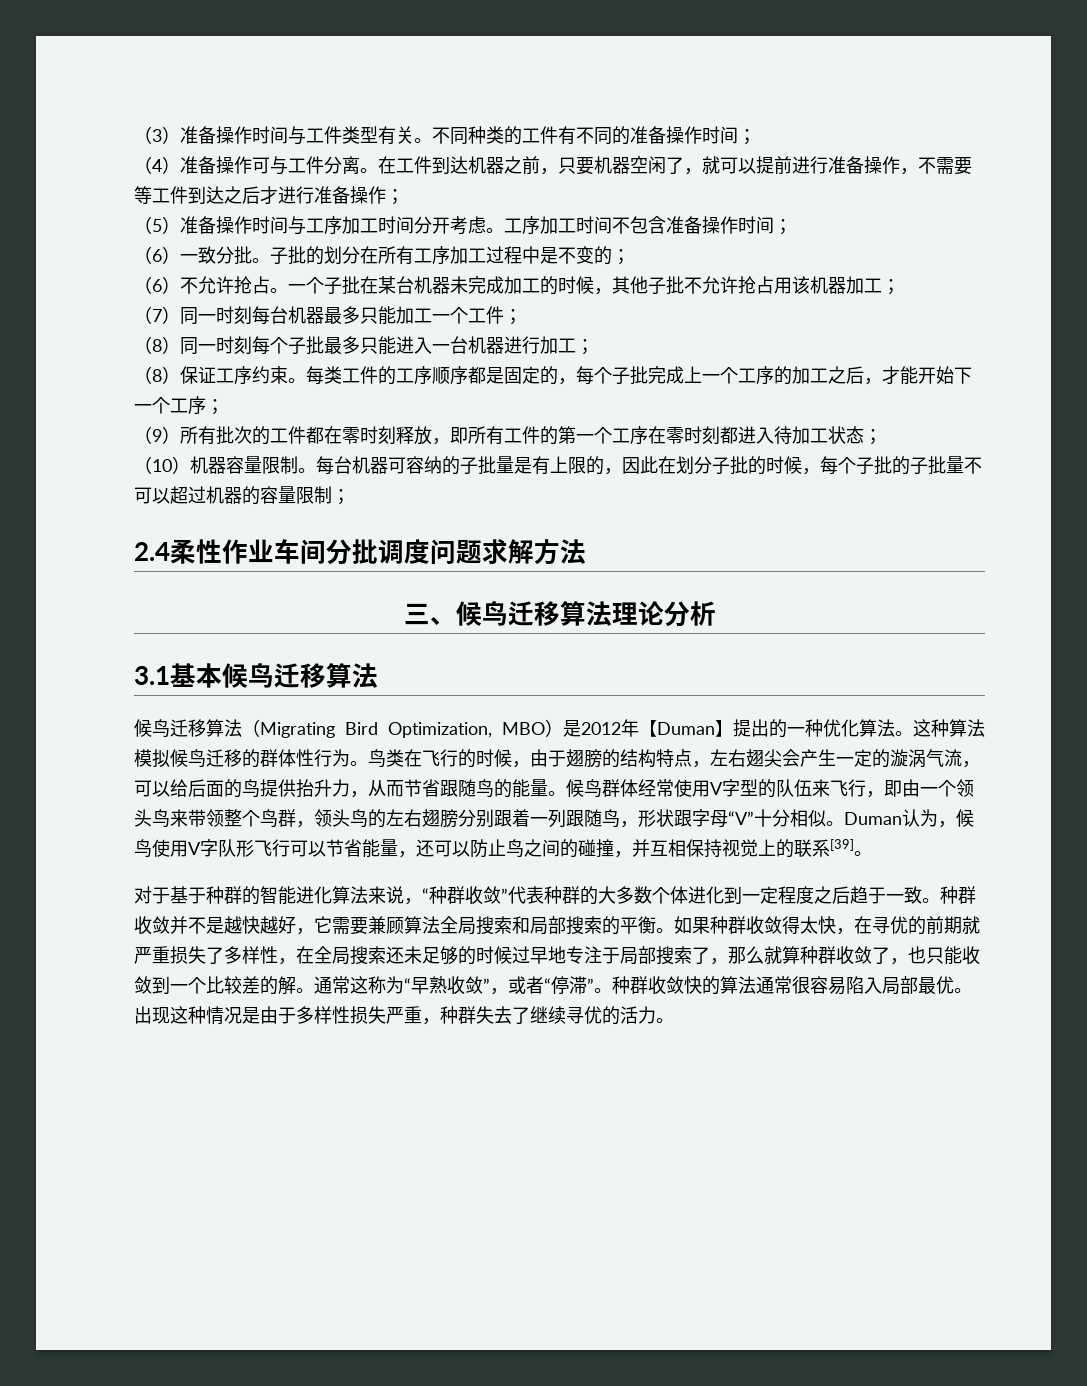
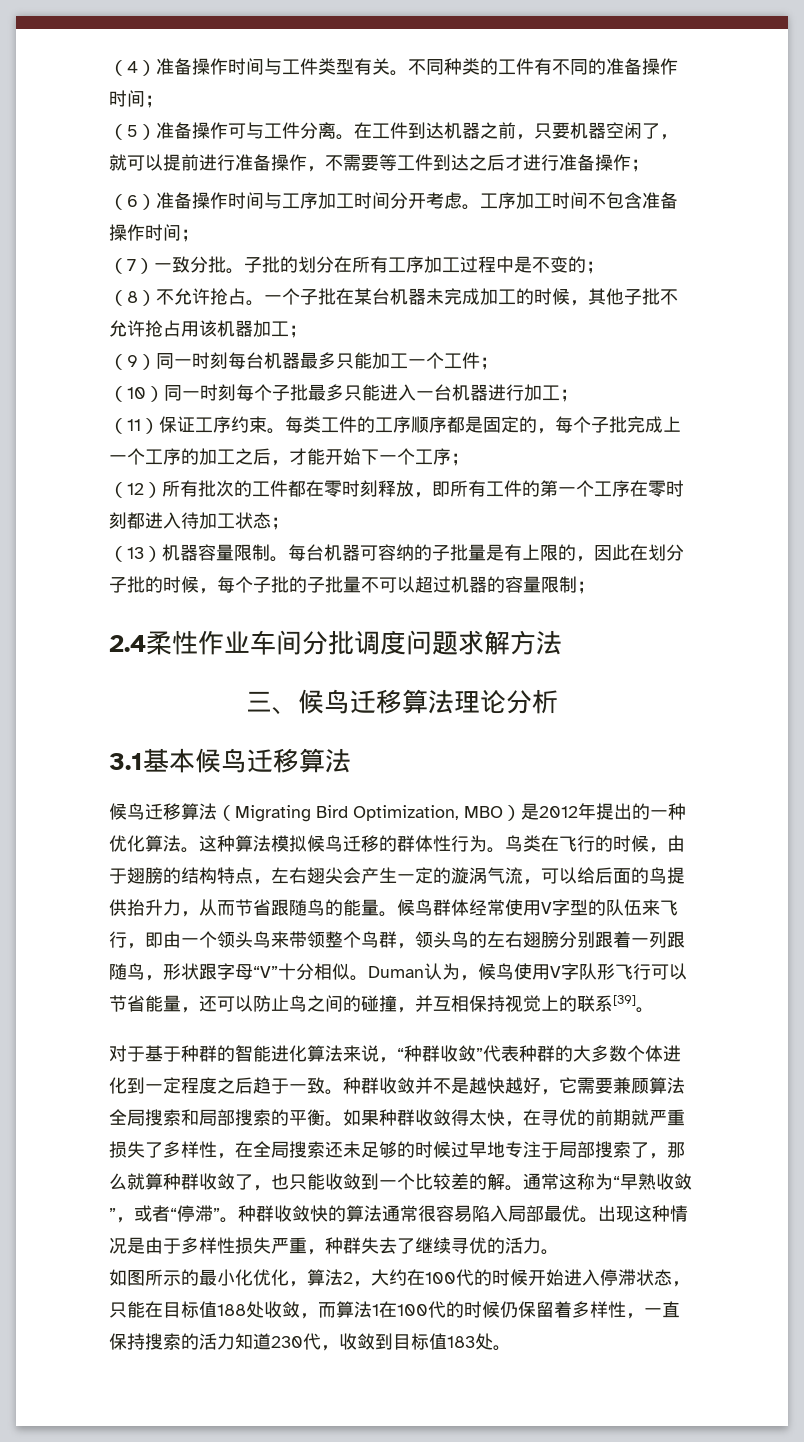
[134,126,162,144] （3 -> [109,60,138,76] （4
[152,159,162,172] 4 -> [127,125,138,137] 5
[152,219,162,232] 5 -> [127,195,138,207] 6
[152,249,162,262] 6 -> [127,259,136,271] 7
[152,279,162,292] 6 -> [127,291,138,303] 8
[152,309,162,322] 7 -> [127,355,138,367] 9
[152,339,162,352] 8 -> [127,387,146,399] 10
[152,369,162,382] 8 -> [127,419,141,431] 11
[152,429,162,442] 9 -> [127,483,144,495] 12
[152,459,172,472] 10 -> [127,547,144,559] 13
[639,720,733,737] 【Duman】 -> (596, 811) none
(674, 1020) none -> [109,1269,690,1287] [109,1301,680,1319] [109,1333,511,1351] // 如图所示的最小化优化，算法2，大约在100代的时候开始进入停滞状态，只能在目标值188处收敛，而算法1在100代的时候仍保留着多样性，一直保持搜索的活力知道230代，收敛到目标值183处。

